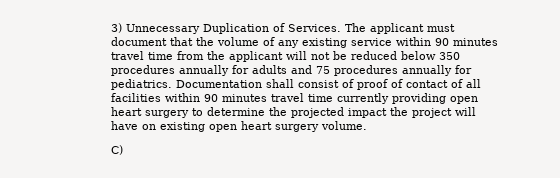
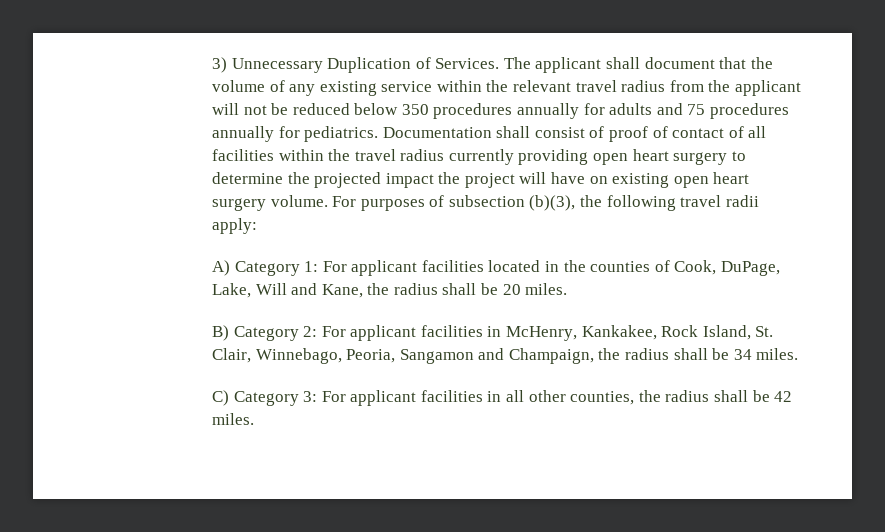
[427,24,456,32] must -> [606,57,641,69] shall
[435,38,499,46] [111,51,174,60] 90 minutes travel time -> [486,80,666,92] the relevant travel radius
[204,93,334,102] 90 minutes travel time -> [328,149,445,161] the travel radius
[111,145,124,155] // C) -> [332,195,759,211] [211,218,257,234] [211,260,780,276] [211,283,568,298] [211,325,774,341] [211,348,799,364] [211,390,793,406] [211,413,254,425] For purposes of subsection (b)(3), the following travel radii apply: // A) Category 1: For applicant facilities located in the counties of Cook, DuPage, Lake, Will and Kane, the radius shall be 20 miles. // B) Category 2: For applicant facilities in McHenry, Kankakee, Rock Island, St. Clair, Winnebago, Peoria, Sangamon and Champaign, the radius shall be 34 miles. // C) Category 3: For applicant facilities in all other counties, the radius shall be 42 miles.

